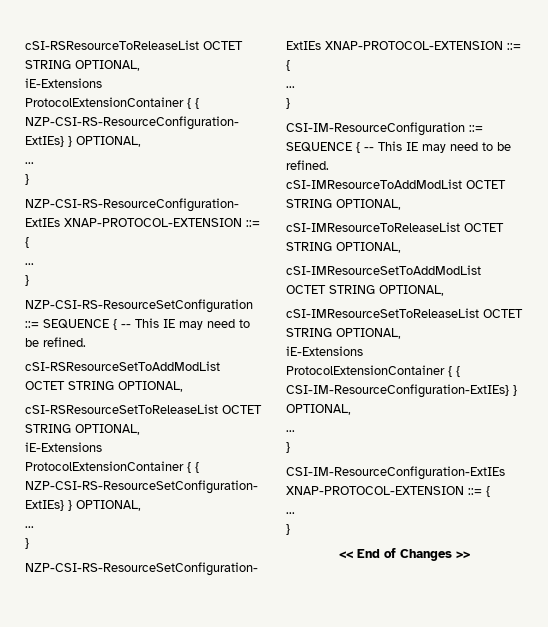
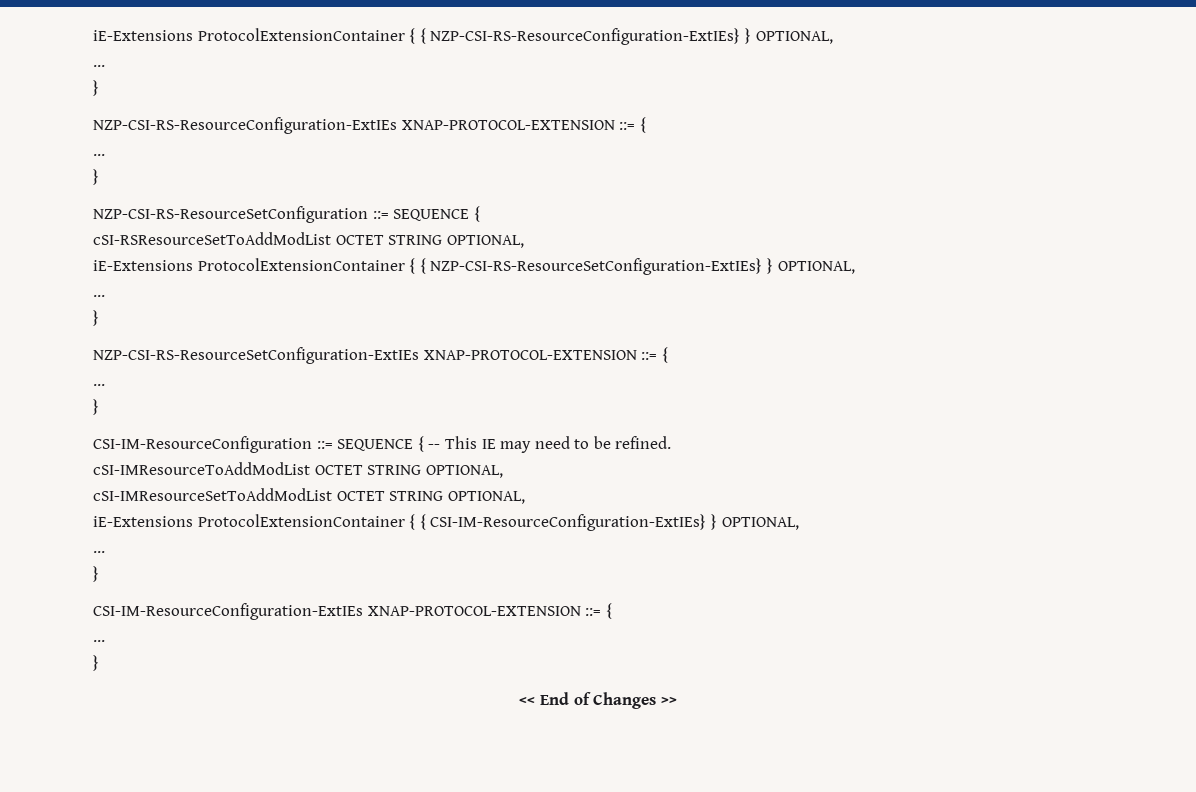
[25,40,243,50] [25,60,140,71] cSI-RSResourceToReleaseList OCTET STRING OPTIONAL, // -> (93, 35) none
[121,318,250,330] [25,337,86,347] -- This IE may need to be refined. -> (480, 214) none
[25,404,262,414] [25,424,140,435] // cSI-RSResourceSetToReleaseList OCTET STRING OPTIONAL, -> (524, 241) none
[286,222,504,232] [286,242,401,253] // cSI-IMResourceToReleaseList OCTET STRING OPTIONAL, -> (503, 471) none
[286,308,523,318] [286,328,401,339] // cSI-IMResourceSetToReleaseList OCTET STRING OPTIONAL, -> (525, 497) none

